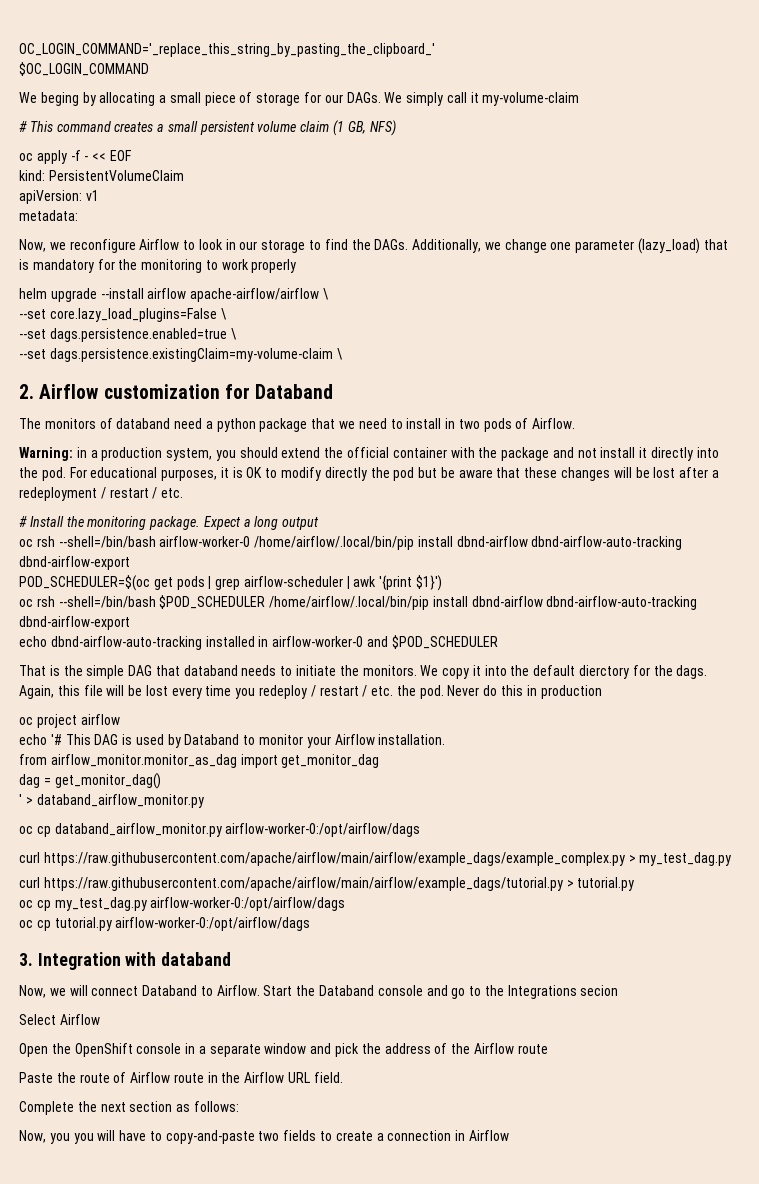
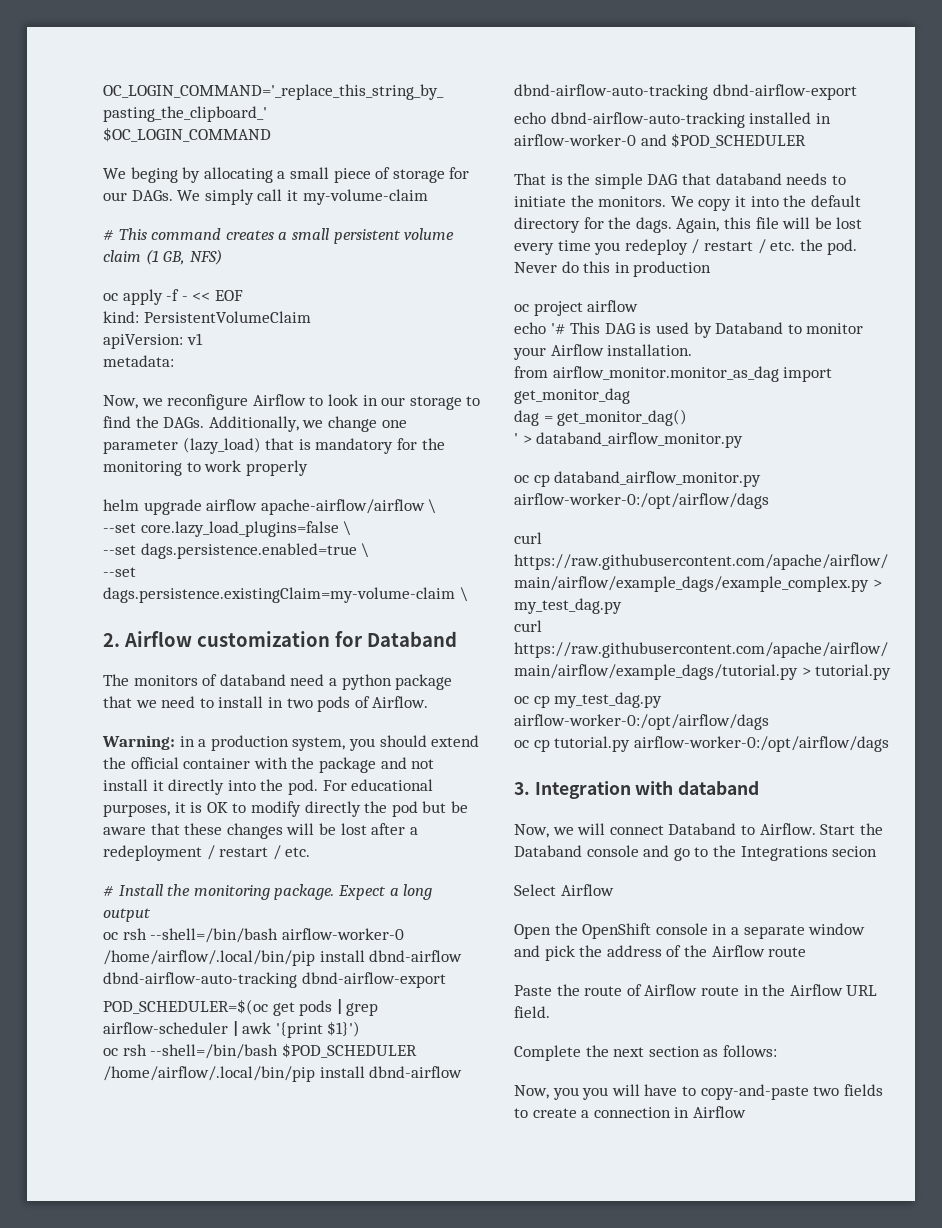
[100,288,144,299] --install -> (202, 507) none
[49,308,217,322] core.lazy_load_plugins=False -> [140,521,339,537] core.lazy_load_plugins=false
[579,665,630,679] dierctory -> [514,217,580,233] directory

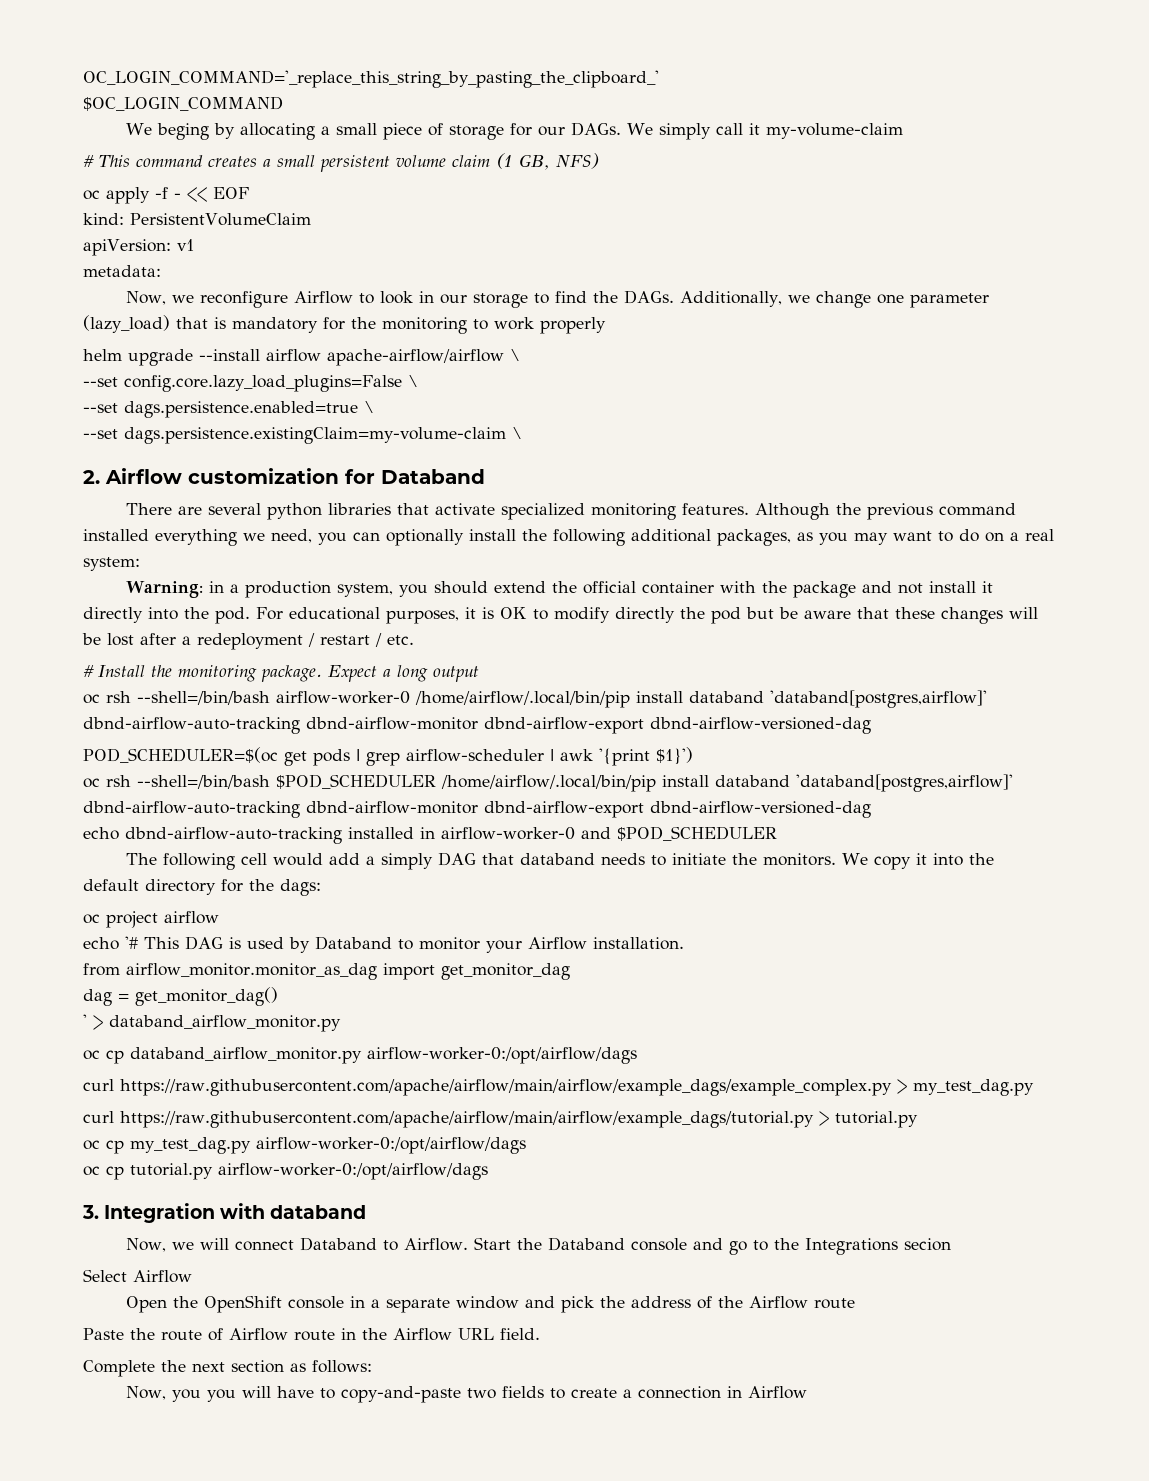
(202, 507) none -> [199,349,260,361] --install
[140,521,339,537] core.lazy_load_plugins=false -> [124,375,402,392] config.core.lazy_load_plugins=False
[103,674,453,690] [103,696,429,712] The monitors of databand need a python package that we need to install in two pods of Airflow. -> [126,503,1017,520] [83,529,1054,546] [83,557,140,571] There are several python libraries that activate specialized monitoring features. Although the previous command installed everything we need, you can optionally install the following additional packages, as you may want to do on a real system:
[369,950,463,962] [103,972,446,988] dbnd-airflow dbnd-airflow-auto-tracking dbnd-airflow-export -> [689,690,987,708] [83,717,871,734] databand 'databand[postgres,airflow]' dbnd-airflow-auto-tracking dbnd-airflow-monitor dbnd-airflow-export dbnd-airflow-versioned-dag
[369,1066,463,1078] [514,84,857,100] dbnd-airflow dbnd-airflow-auto-tracking dbnd-airflow-export -> [715,774,1013,792] [83,801,871,818] databand 'databand[postgres,airflow]' dbnd-airflow-auto-tracking dbnd-airflow-monitor dbnd-airflow-export dbnd-airflow-versioned-dag
[514,173,643,189] That is the simple -> [126,853,434,870] The following cell would add a simply
[635,217,863,233] [514,239,858,255] [514,261,712,277] dags. Again, this file will be lost every time you redeploy / restart / etc. the pod. Never do this in production -> [280,879,321,896] dags:

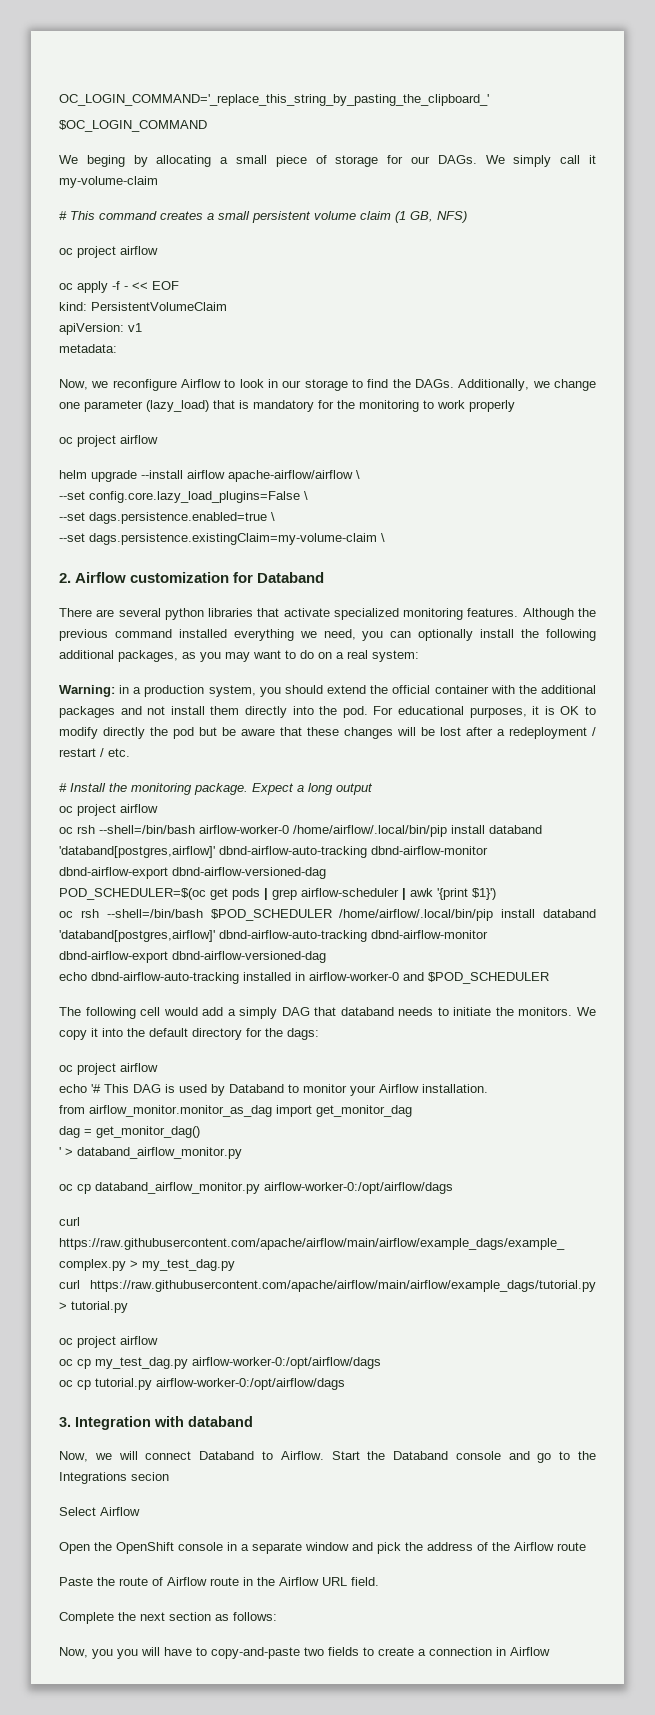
(599, 161) none -> [59,246,158,258] // oc project airflow
(606, 325) none -> [59,435,158,447] // oc project airflow
[793,581,857,598] package -> [540,685,596,694] [59,706,115,718] additional packages
[982,581,994,593] it -> [210,706,240,715] them
(479, 674) none -> [59,804,158,816] // oc project airflow
(918, 1119) none -> [59,1336,158,1348] // oc project airflow

